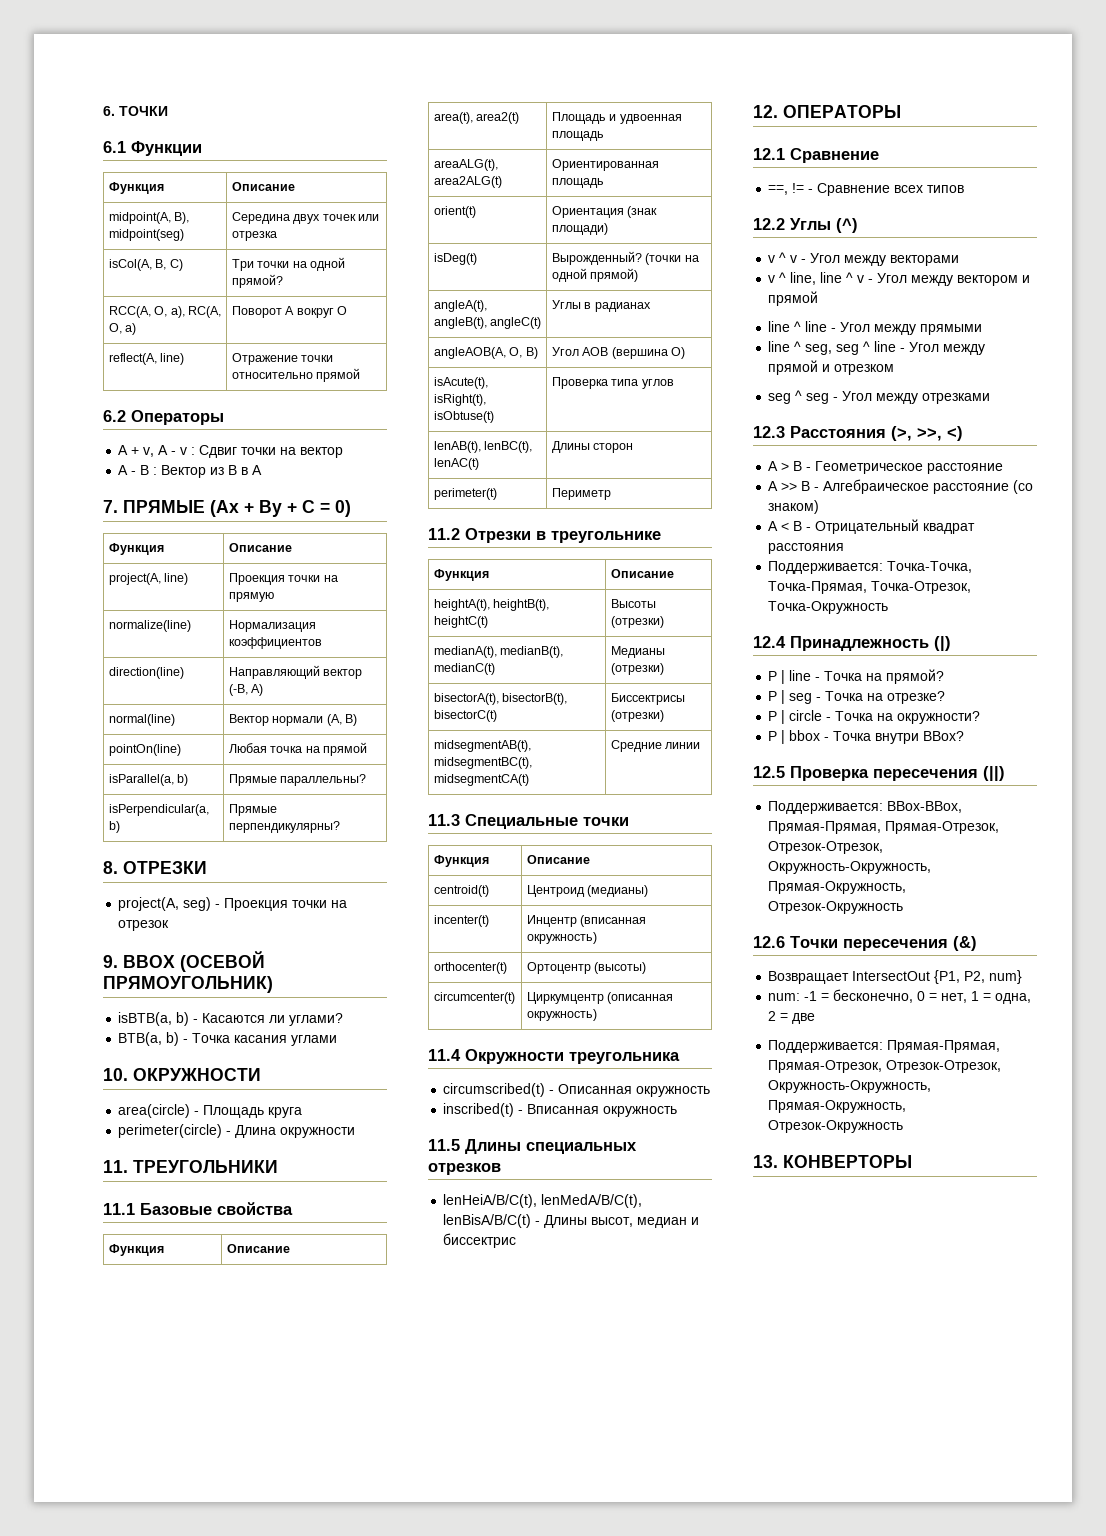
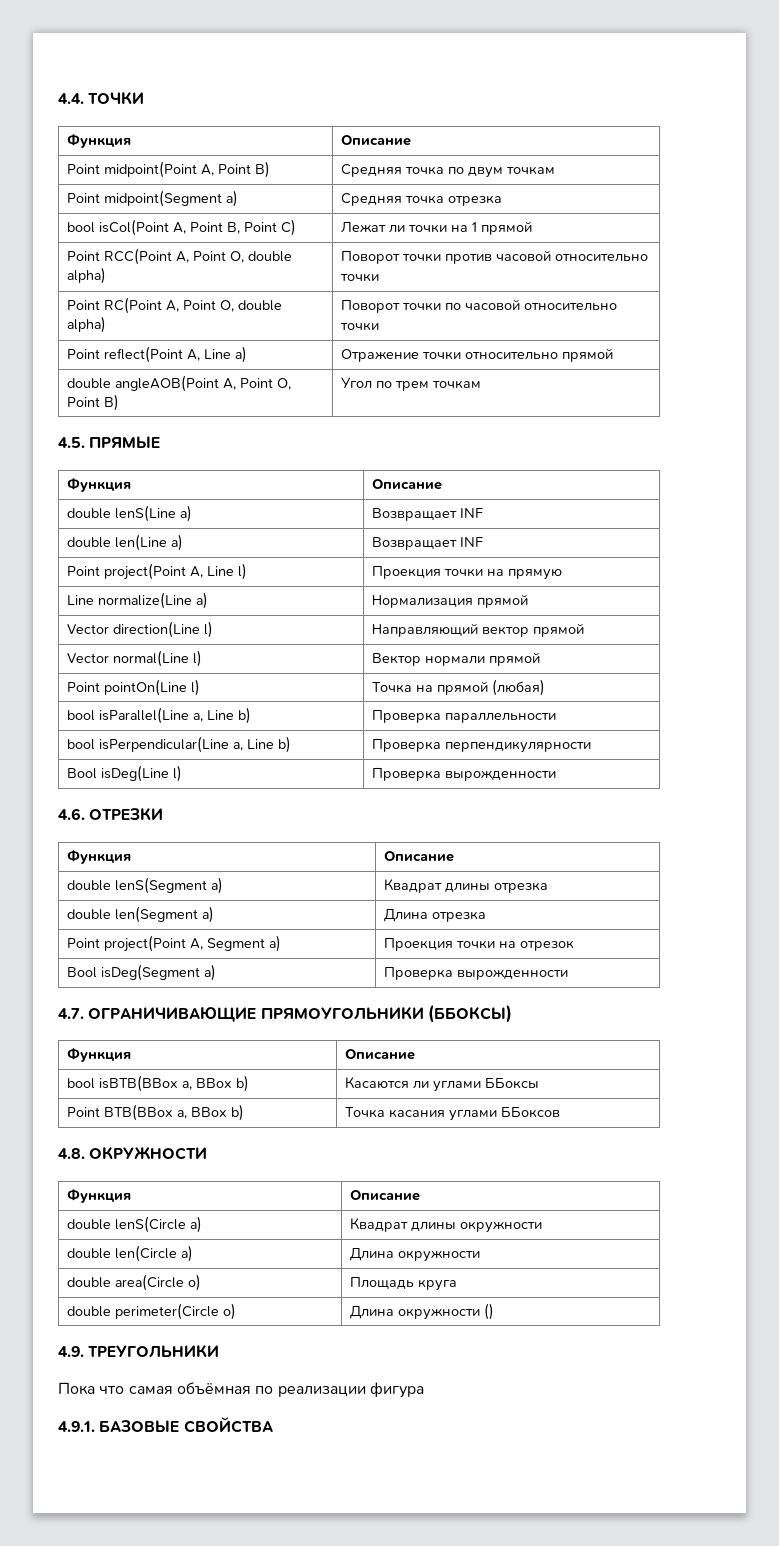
[103,106,115,116] 6. -> [58,93,84,104] 4.4.
[103,141,202,156] [108,182,164,194] [231,182,295,191] [108,212,190,224] [108,229,184,241] [231,212,379,224] [231,231,277,241] [108,259,183,271] [231,257,345,271] [231,274,283,288] [108,306,221,318] [108,323,137,335] [231,306,347,318] [108,353,185,365] [231,353,334,365] [231,368,361,382] [103,410,224,425] [118,445,344,458] [118,465,263,478] [103,500,351,517] [108,543,164,555] [228,543,292,552] [108,573,189,585] [228,573,338,585] [228,592,274,602] [108,620,191,632] [228,620,316,632] [228,637,322,649] [108,667,184,679] [228,665,363,679] [228,684,264,696] [108,714,175,726] [228,714,357,726] [108,744,181,756] [228,742,367,756] [108,774,189,786] [228,774,367,786] [108,804,209,816] [108,821,120,833] [228,804,277,816] [228,821,340,833] [103,861,207,874] [118,897,348,911] [118,920,170,931] [103,951,265,972] [103,976,273,993] [118,1012,344,1026] [118,1032,338,1046] [103,1068,261,1081] [118,1104,303,1118] [118,1124,356,1138] [103,1160,278,1173] [103,1202,293,1215] [108,1244,164,1256] [226,1244,290,1253] [433,112,520,124] [551,112,682,124] [551,131,604,141] [433,159,498,171] [433,176,502,188] [551,159,659,171] [551,178,604,188] [433,206,476,218] [551,206,658,218] [551,223,608,235] [433,253,477,265] [551,251,699,265] [551,268,639,282] [433,300,487,312] [433,317,542,329] [551,300,651,312] [433,347,538,359] [551,347,685,359] [433,377,488,389] [433,394,486,406] [433,411,494,423] [551,377,674,389] [433,441,533,453] [433,458,479,470] [551,441,634,453] [433,488,497,500] [551,488,611,500] [428,528,661,543] [433,569,489,581] [610,569,674,578] [433,599,550,611] [433,616,488,628] [610,599,656,608] [610,616,664,628] [433,646,564,658] [433,663,495,675] [610,646,665,658] [610,663,664,675] [433,693,568,705] [433,710,497,722] [610,693,685,705] [610,710,664,722] [433,740,531,752] [433,757,532,769] [433,774,529,786] [610,740,701,752] [428,814,629,829] [433,855,489,867] [526,855,590,864] [433,885,489,897] [526,885,649,897] [433,915,489,927] [526,915,647,927] [526,932,597,944] [433,962,507,974] [526,962,647,974] [433,992,515,1004] [526,992,674,1004] [526,1009,597,1021] [428,1049,680,1064] [443,1083,711,1097] [443,1103,678,1117] [428,1139,637,1154] [428,1163,501,1175] [443,1194,643,1208] [443,1214,700,1228] [443,1233,517,1248] [753,105,901,118] [753,148,879,163] [768,183,965,196] [753,218,858,233] [768,252,960,266] [768,272,1031,286] [768,291,819,306] [768,321,983,335] [768,341,986,355] [768,360,895,375] [768,390,991,404] [753,426,963,441] [768,461,1004,474] [768,479,1034,494] [768,500,820,514] [768,519,976,534] [768,543,845,554] [768,561,973,574] [768,581,972,594] [768,601,889,614] [753,636,951,651] [768,669,945,684] [768,690,946,704] [768,710,981,724] [768,730,965,744] [753,766,1005,781] [768,801,963,814] [768,821,1000,834] [768,841,884,854] [768,861,932,874] [768,881,907,894] [768,901,904,914] [753,936,977,951] [768,970,1023,984] [768,989,1032,1004] [768,1011,816,1024] [768,1040,1001,1053] [768,1060,1002,1073] [768,1080,932,1093] [768,1100,907,1113] [768,1120,904,1133] [753,1155,912,1168] // 6.1 Функции // Функция | Описание // midpoint(A, B), midpoint(seg) | Середина двух точек или отрезка // isCol(A, B, C) | Три точки на одной прямой? // RCC(A, O, a), RC(A, O, a) | Поворот A вокруг O // reflect(A, line) | Отражение точки относительно прямой // 6.2 Операторы // A + v, A - v : Сдвиг точки на вектор // A - B : Вектор из B в A // 7. ПРЯМЫЕ (Ax + By + C = 0) // Функция | Описание // project(A, line) | Проекция точки на прямую // normalize(line) | Нормализация коэффициентов // direction(line) | Направляющий вектор (-B, A) // normal(line) | Вектор нормали (A, B) // pointOn(line) | Любая точка на прямой // isParallel(a, b) | Прямые параллельны? // isPerpendicular(a, b) | Прямые перпендикулярны? // 8. ОТРЕЗКИ // project(A, seg) - Проекция точки на отрезок // 9. BBOX (ОСЕВОЙ ПРЯМОУГОЛЬНИК) // isBTB(a, b) - Касаются ли углами? // BTB(a, b) - Точка касания углами // 10. ОКРУЖНОСТИ // area(circle) - Площадь круга // perimeter(circle) - Длина окружности // 11. ТРЕУГОЛЬНИКИ // 11.1 Базовые свойства // Функция | Описание // area(t), area2(t) | Площадь и удвоенная площадь // areaALG(t), area2ALG(t) | Ориентированная площадь // orient(t) | Ориентация (знак площади) // isDeg(t) | Вырожденный? (точки на одной прямой) // angleA(t), angleB(t), angleC(t) | Углы в радианах // angleAOB(A, O, B) | Угол AOB (вершина O) // isAcute(t), isRight(t), isObtuse(t) | Проверка типа углов // lenAB(t), lenBC(t), lenAC(t) | Длины сторон // perimeter(t) | Периметр // 11.2 Отрезки в треугольнике // Функция | Описание // heightA(t), heightB(t), heightC(t) | Высоты (отрезки) // medianA(t), medianB(t), medianC(t) | Медианы (отрезки) // bisectorA(t), bisectorB(t), bisectorC(t) | Биссектрисы (отрезки) // midsegmentAB(t), midsegmentBC(t), midsegmentCA(t) | Средние линии // 11.3 Специальные точки // Функция | Описание // centroid(t) | Центроид (медианы) // incenter(t) | Инцентр (вписанная окружность) // orthocenter(t) | Ортоцентр (высоты) // circumcenter(t) | Циркумцентр (описанная окружность) // 11.4 Окружности треугольника // circumscribed(t) - Описанная окружность // inscribed(t) - Вписанная окружность // 11.5 Длины специальных отрезков // lenHeiA/B/C(t), lenMedA/B/C(t), lenBisA/B/C(t) - Длины высот, медиан и биссектрис // 12. ОПЕРАТОРЫ // 12.1 Сравнение // ==, != - Сравнение всех типов // 12.2 Углы (^) // v ^ v - Угол между векторами // v ^ line, line ^ v - Угол между вектором и прямой // line ^ line - Угол между прямыми // line ^ seg, seg ^ line - Угол между прямой и отрезком // seg ^ seg - Угол между отрезками // 12.3 Расстояния (>, >>, <) // A > B - Геометрическое расстояние // A >> B - Алгебраическое расстояние (со знаком) // A < B - Отрицательный квадрат расстояния // Поддерживается: Точка-Точка, Точка-Прямая, Точка-Отрезок, Точка-Окружность // 12.4 Принадлежность (|) // P | line - Точка на прямой? // P | seg - Точка на отрезке? // P | circle - Точка на окружности? // P | bbox - Точка внутри BBox? // 12.5 Проверка пересечения (||) // Поддерживается: BBox-BBox, Прямая-Прямая, Прямая-Отрезок, Отрезок-Отрезок, Окружность-Окружность, Прямая-Окружность, Отрезок-Окружность // 12.6 Точки пересечения (&) // Возвращает IntersectOut {P1, P2, num} // num: -1 = бесконечно, 0 = нет, 1 = одна, 2 = две // Поддерживается: Прямая-Прямая, Прямая-Отрезок, Отрезок-Отрезок, Окружность-Окружность, Прямая-Окружность, Отрезок-Окружность // 13. КОНВЕРТОРЫ -> [67,134,132,148] [341,135,412,146] [67,161,271,178] [341,164,556,178] [67,190,239,207] [341,193,503,206] [67,219,297,236] [341,221,533,235] [67,248,293,265] [67,267,107,284] [341,250,649,264] [340,273,380,282] [67,297,283,314] [67,316,107,333] [341,299,618,313] [340,322,380,331] [67,346,248,363] [341,348,614,362] [67,375,292,392] [67,394,120,411] [341,377,482,391] [58,436,161,449] [67,478,132,492] [372,479,443,490] [67,505,193,522] [372,508,484,521] [67,534,184,551] [372,537,484,550] [67,563,248,580] [372,565,563,580] [67,592,209,609] [372,594,529,608] [67,621,214,638] [372,623,585,637] [67,650,203,667] [372,652,541,666] [67,679,201,696] [372,679,546,696] [67,707,252,724] [372,709,557,723] [67,736,292,753] [372,738,592,753] [67,765,183,782] [372,767,557,781] [58,807,164,821] [67,850,132,864] [384,851,455,862] [67,877,224,894] [384,879,549,893] [67,906,215,923] [384,909,487,922] [67,935,282,952] [384,937,575,951] [67,964,217,981] [384,966,569,980] [58,1005,512,1023] [67,1048,132,1062] [345,1049,416,1060] [67,1075,250,1092] [345,1077,540,1092] [67,1104,245,1121] [345,1107,561,1121] [58,1146,208,1160] [67,1189,132,1203] [350,1190,421,1201] [67,1216,203,1233] [350,1218,543,1233] [67,1245,194,1262] [350,1248,481,1262] [67,1274,202,1291] [350,1276,458,1291] [67,1303,237,1320] [350,1303,495,1320] [58,1344,220,1358] [58,1382,424,1398] [58,1417,273,1433] // Функция | Описание // Point midpoint(Point A, Point B) | Средняя точка по двум точкам // Point midpoint(Segment a) | Средняя точка отрезка // bool isCol(Point A, Point B, Point C) | Лежат ли точки на 1 прямой // Point RCC(Point A, Point O, double alpha) | Поворот точки против часовой относительно точки // Point RC(Point A, Point O, double alpha) | Поворот точки по часовой относительно точки // Point reflect(Point A, Line a) | Отражение точки относительно прямой // double angleAOB(Point A, Point O, Point B) | Угол по трем точкам // 4.5. ПРЯМЫЕ // Функция | Описание // double lenS(Line a) | Возвращает INF // double len(Line a) | Возвращает INF // Point project(Point A, Line l) | Проекция точки на прямую // Line normalize(Line a) | Нормализация прямой // Vector direction(Line l) | Направляющий вектор прямой // Vector normal(Line l) | Вектор нормали прямой // Point pointOn(Line l) | Точка на прямой (любая) // bool isParallel(Line a, Line b) | Проверка параллельности // bool isPerpendicular(Line a, Line b) | Проверка перпендикулярности // Bool isDeg(Line l) | Проверка вырожденности // 4.6. ОТРЕЗКИ // Функция | Описание // double lenS(Segment a) | Квадрат длины отрезка // double len(Segment a) | Длина отрезка // Point project(Point A, Segment a) | Проекция точки на отрезок // Bool isDeg(Segment a) | Проверка вырожденности // 4.7. ОГРАНИЧИВАЮЩИЕ ПРЯМОУГОЛЬНИКИ (ББОКСЫ) // Функция | Описание // bool isBTB(BBox a, BBox b) | Касаются ли углами ББоксы // Point BTB(BBox a, BBox b) | Точка касания углами ББоксов // 4.8. ОКРУЖНОСТИ // Функция | Описание // double lenS(Circle a) | Квадрат длины окружности // double len(Circle a) | Длина окружности // double area(Circle o) | Площадь круга // double perimeter(Circle o) | Длина окружности () // 4.9. ТРЕУГОЛЬНИКИ // Пока что самая объёмная по реализации фигура // 4.9.1. БАЗОВЫЕ СВОЙСТВА

